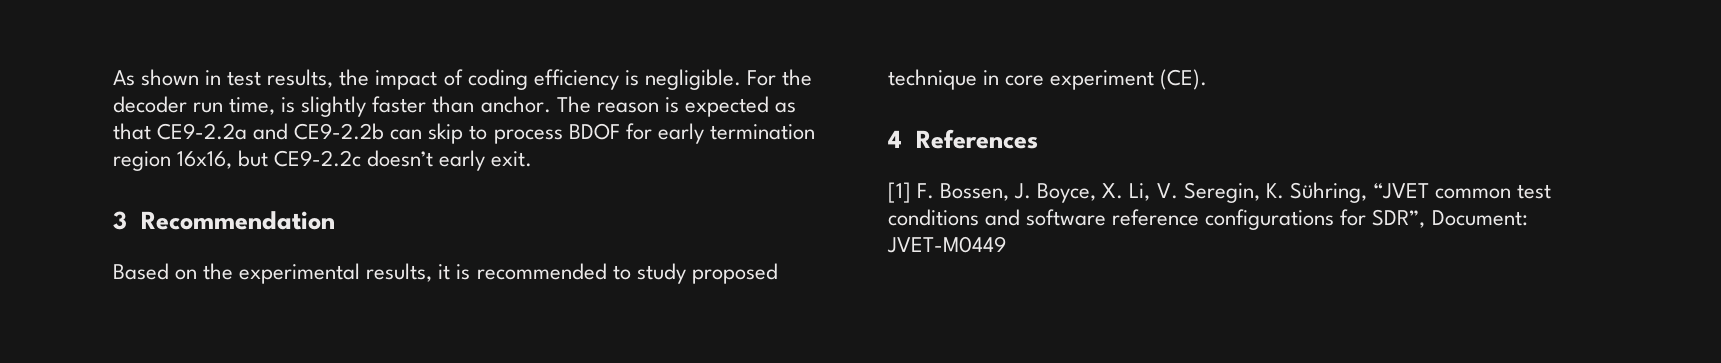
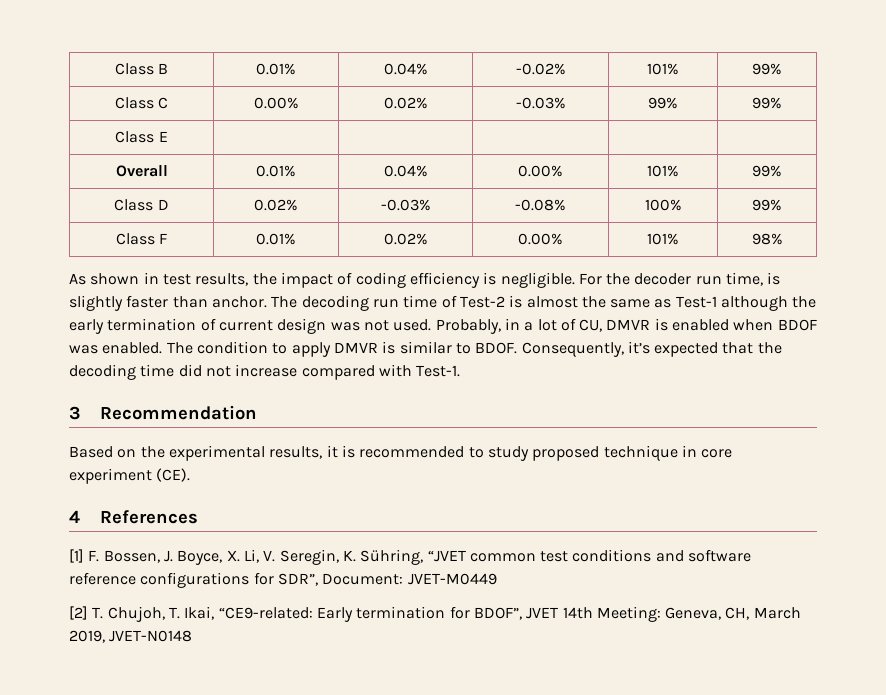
(113, 78) none -> [114,63,169,75] [255,63,296,75] [383,63,428,75] [515,63,566,75] [647,63,679,75] [752,63,782,75] [114,97,169,109] [253,97,299,109] [383,97,428,109] [515,97,566,109] [648,97,678,109] [752,97,782,109] [115,131,168,143] [115,165,168,177] [255,165,296,177] [383,165,428,177] [518,165,563,177] [647,165,679,177] [752,165,782,177] [114,199,169,211] [253,199,298,211] [380,199,431,211] [515,199,566,211] [644,199,682,211] [752,199,782,211] [115,233,168,245] [255,233,296,245] [383,233,428,245] [518,233,563,245] [647,233,679,245] [751,233,783,245] Class B | 0.01% | 0.04% | -0.02% | 101% | 99% // Class C | 0.00% | 0.02% | -0.03% | 99% | 99% // Class E | | | | | // Overall | 0.01% | 0.04% | 0.00% | 101% | 99% // Class D | 0.02% | -0.03% | -0.08% | 100% | 99% // Class F | 0.01% | 0.02% | 0.00% | 101% | 98% //
[596,96,796,117] [113,123,815,144] [113,150,533,171] reason is expected as that CE9-2.2a and CE9-2.2b can skip to process BDOF for early termination region 16x16, but CE9-2.2c doesn’t early exit. -> [301,295,817,311] [69,318,817,334] [69,341,782,357] [69,364,461,380] decoding run time of Test-2 is almost the same as Test-1 although the early termination of current design was not used. Probably, in a lot of CU, DMVR is enabled when BDOF was enabled. The condition to apply DMVR is similar to BDOF. Consequently, it’s expected that the decoding time did not increase compared with Test-1.
(1006, 244) none -> [69,606,801,622] [69,630,193,643] // [2] T. Chujoh, T. Ikai, “CE9-related: Early termination for BDOF”, JVET 14th Meeting: Geneva, CH, March 2019, JVET-N0148

